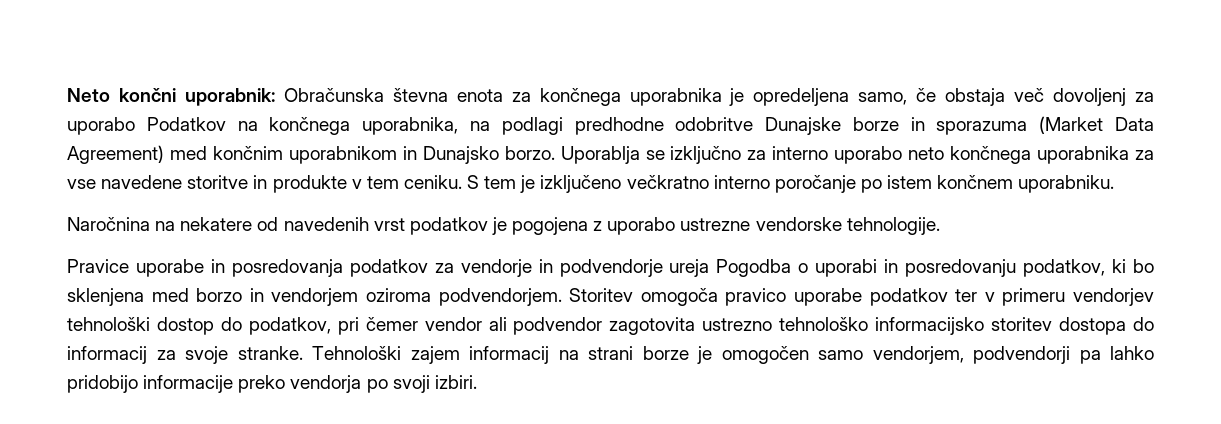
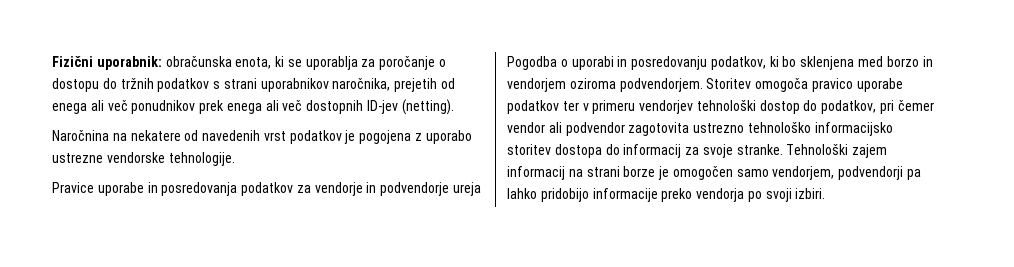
[67,88,1154,106] [67,116,1155,135] [67,145,1154,164] [67,175,1115,193] Neto končni uporabnik: Obračunska števna enota za končnega uporabnika je opredeljena samo, če obstaja več dovoljenj za uporabo Podatkov na končnega uporabnika, na podlagi predhodne odobritve Dunajske borze in sporazuma (Market Data Agreement) med končnim uporabnikom in Dunajsko borzo. Uporablja se izključno za interno uporabo neto končnega uporabnika za vse navedene storitve in produkte v tem ceniku. S tem je izključeno večkratno interno poročanje po istem končnem uporabniku. -> [52,56,447,70] [52,78,456,92] [52,99,454,115] Fizični uporabnik: obračunska enota, ki se uporablja za poročanje o dostopu do tržnih podatkov s strani uporabnikov naročnika, prejetih od enega ali več ponudnikov prek enega ali več dostopnih ID-jev (netting).

